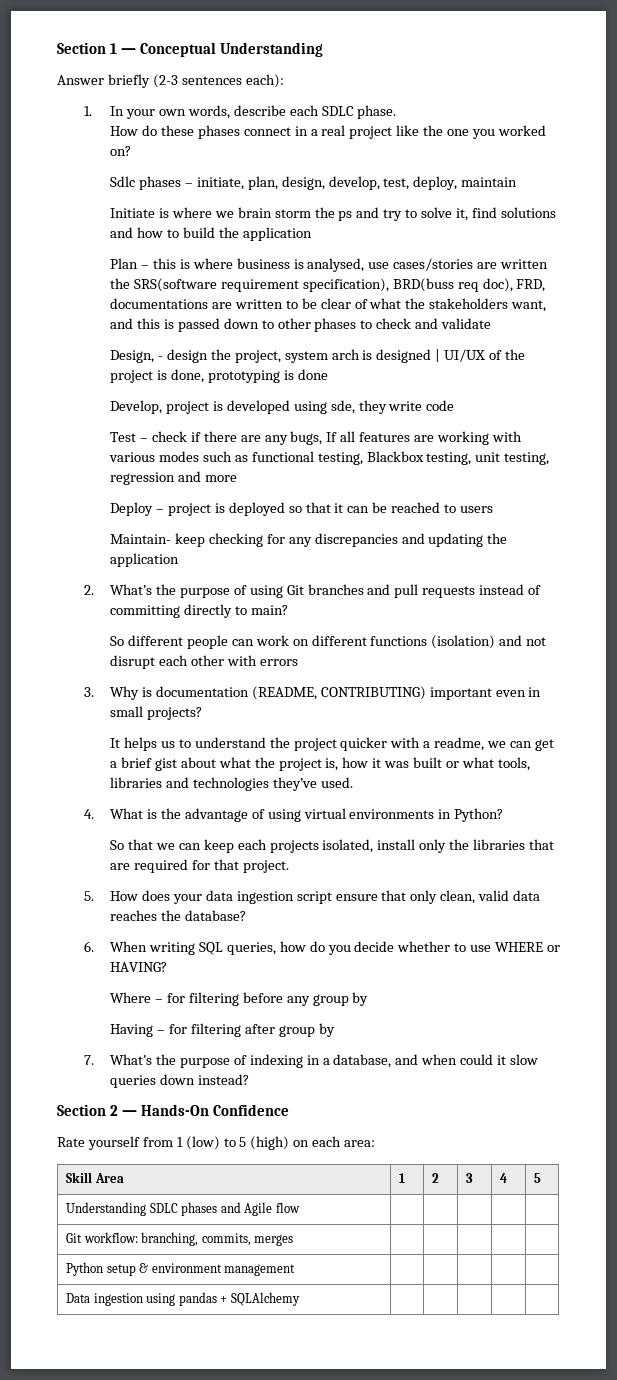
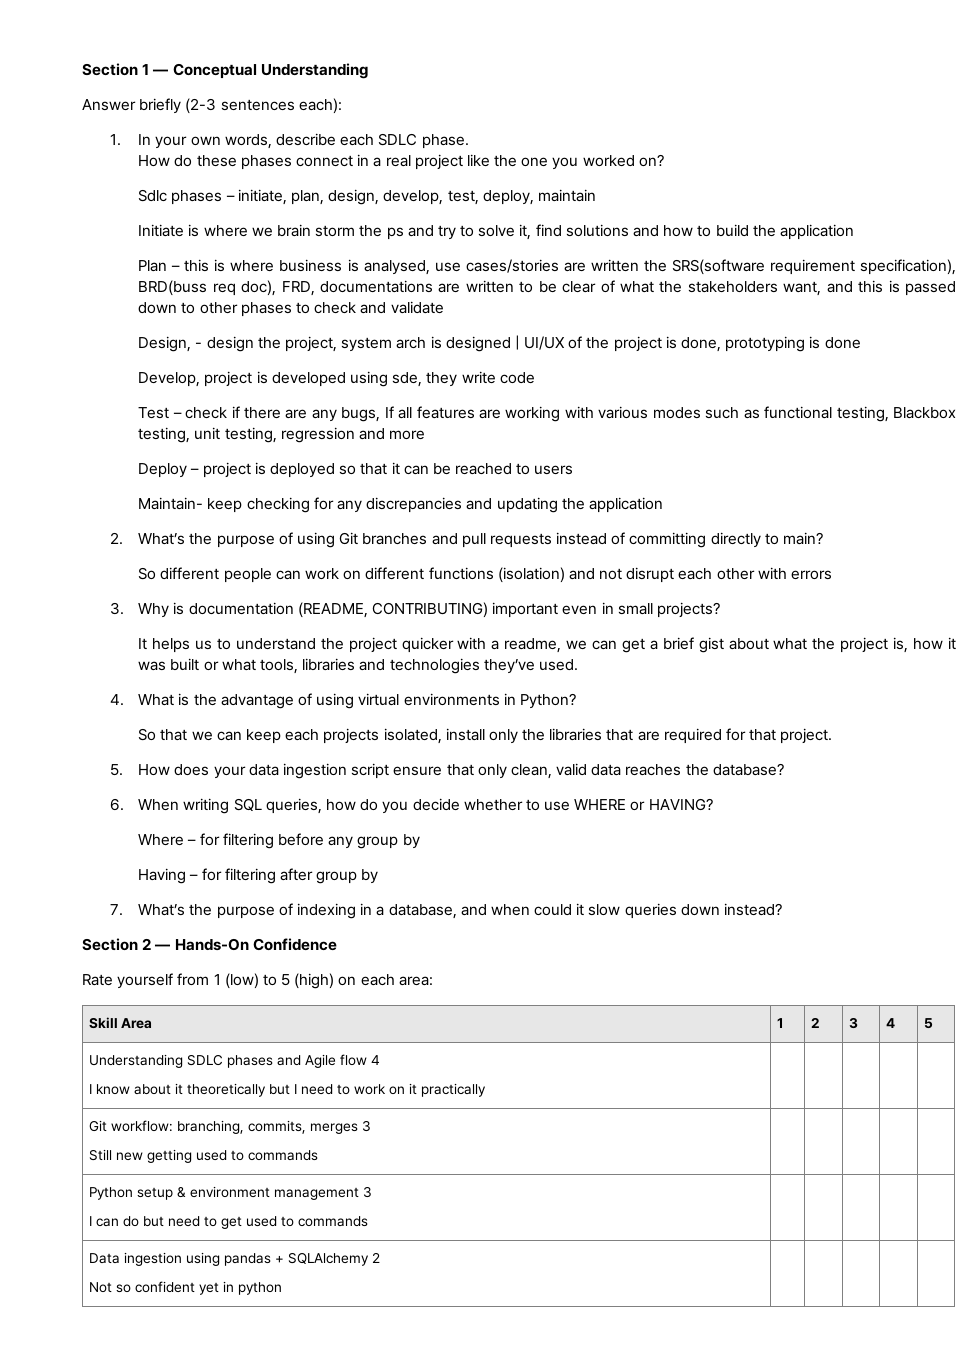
(300, 1207) none -> [370,1055,380,1065] [88,1083,486,1097] 4 // I know about it theoretically but I need to work on it practically
(294, 1240) none -> [361,1120,371,1132] [88,1149,318,1163] 3 // Still new getting used to commands
(296, 1270) none -> [362,1186,372,1198] [88,1216,368,1229] 3 // I can do but need to get used to commands
(300, 1299) none -> [371,1252,380,1263] [88,1281,282,1295] 2 // Not so confident yet in python

